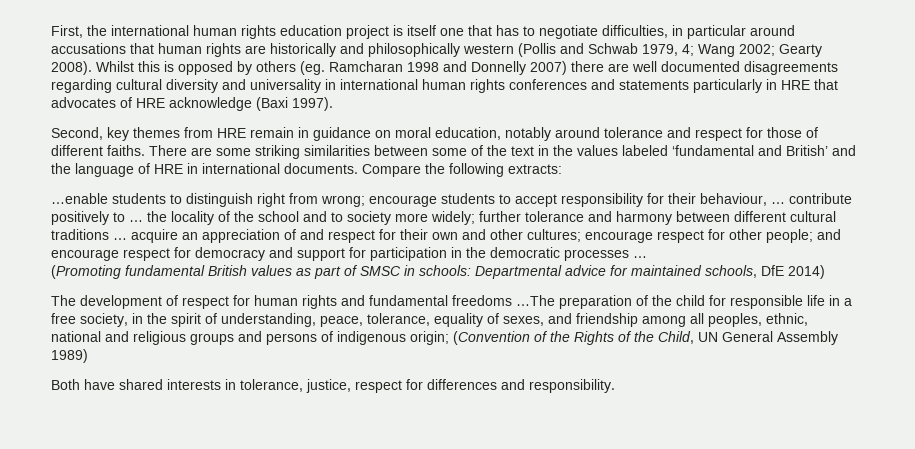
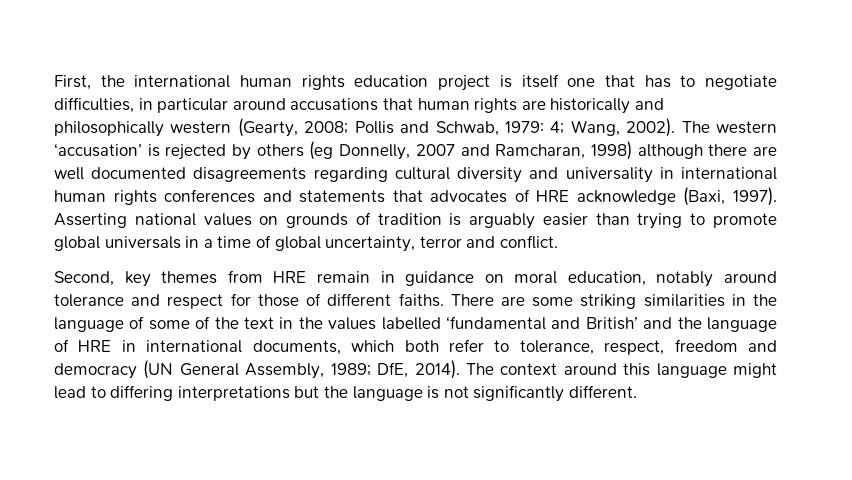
[518,43,822,57] [51,61,567,75] (Pollis and Schwab 1979, 4; Wang 2002; Gearty 2008). Whilst this is opposed by others (eg. Ramcharan 1998 and Donnelly 2007) -> [237,118,777,137] [54,141,703,160] (Gearty, 2008; Pollis and Schwab, 1979: 4; Wang, 2002). The western ‘accusation’ is rejected by others (eg Donnelly, 2007 and Ramcharan, 1998) although
[693,79,810,93] particularly in HRE -> (386, 196) none
[256,97,288,111] (Baxi -> [683,187,726,206] (Baxi,
(333, 104) none -> [54,212,777,229] [54,235,558,252] Asserting national values on grounds of tradition is arguably easier than trying to promote global universals in a time of global uncertainty, terror and conflict.
[374,145,428,156] between -> [731,294,777,306] [54,316,145,332] in the language of
[622,145,668,156] labeled -> [381,317,441,330] labelled
[284,163,562,177] [51,193,852,207] [51,211,836,225] [51,229,841,243] [51,247,647,261] [51,265,825,279] [51,295,852,309] [51,313,808,327] [51,331,838,345] [51,349,88,363] [51,379,615,393] documents. Compare the following extracts: // …enable students to distinguish right from wrong; encourage students to accept responsibility for their behaviour, … contribute positively to … the locality of the school and to society more widely; further tolerance and harmony between different cultural traditions … acquire an appreciation of and respect for their own and other cultures; encourage respect for other people; and encourage respect for democracy and support for participation in the democratic processes … // (Promoting fundamental British values as part of SMSC in schools: Departmental advice for maintained schools, DfE 2014) // The development of respect for human rights and fundamental freedoms …The preparation of the child for responsible life in a free society, in the spirit of understanding, peace, tolerance, equality of sexes, and friendship among all peoples, ethnic, national and religious groups and persons of indigenous origin; (Convention of the Rights of the Child, UN General Assembly 1989) // Both have shared interests in tolerance, justice, respect for differences and responsibility. -> [252,339,777,355] [54,360,777,379] [54,385,637,402] documents, which both refer to tolerance, respect, freedom and democracy (UN General Assembly, 1989; DfE, 2014). The context around this language might lead to differing interpretations but the language is not significantly different.

